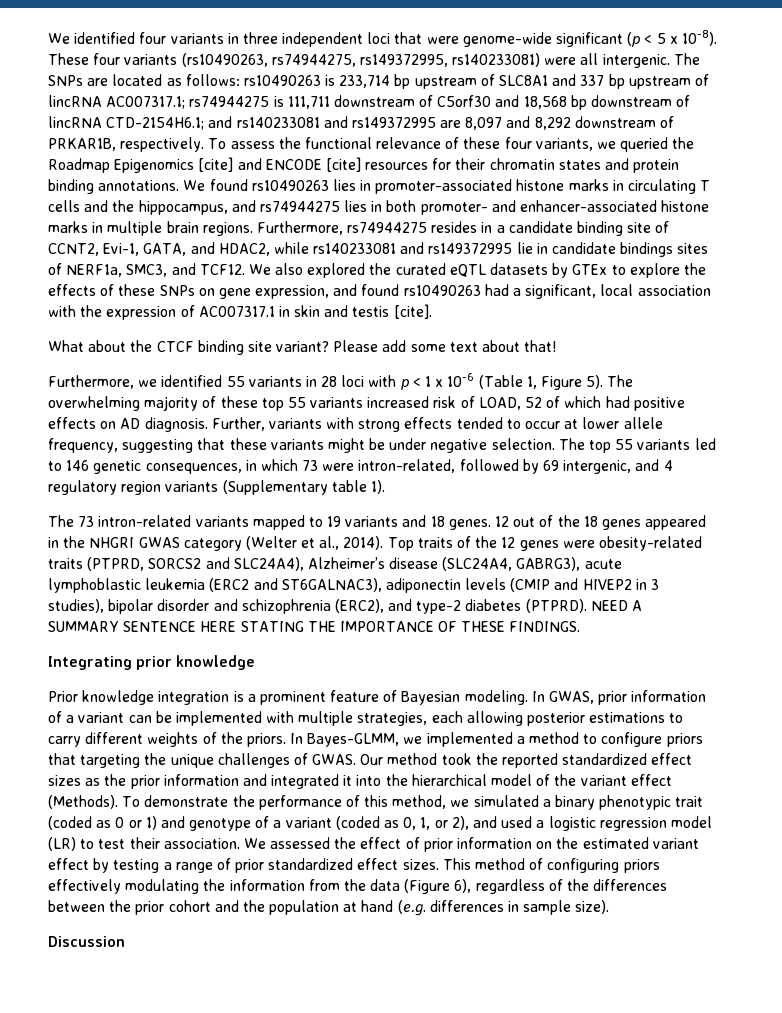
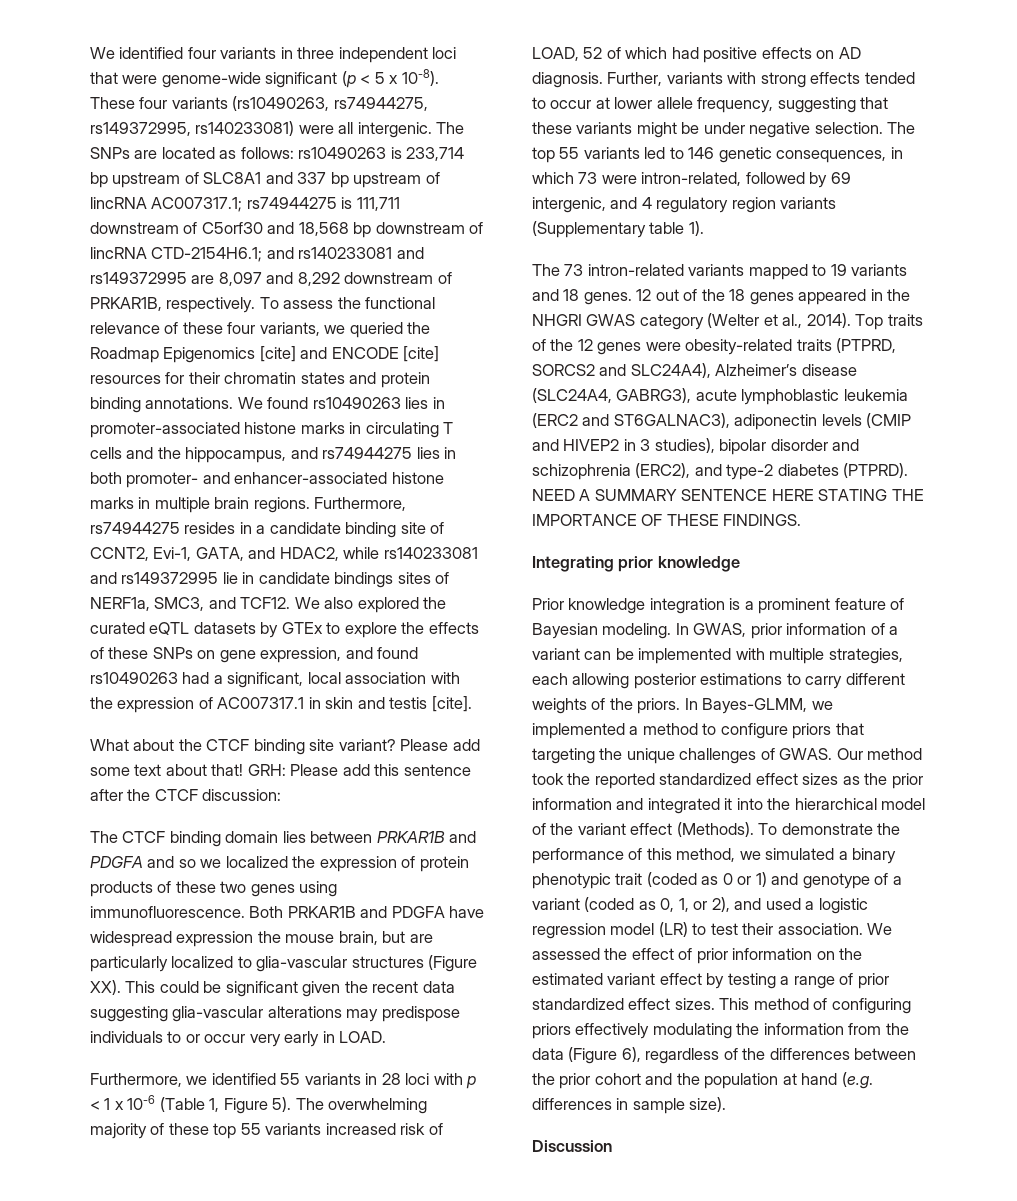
(557, 346) none -> [247,764,471,776] [90,789,282,801] [90,831,477,847] [90,856,469,872] [90,881,338,897] [90,906,485,918] [90,931,433,947] [90,955,478,972] [90,980,455,997] [90,1006,460,1022] [90,1031,387,1047] GRH: Please add this sentence after the CTCF discussion: // The CTCF binding domain lies between PRKAR1B and PDGFA and so we localized the expression of protein products of these two genes using immunofluorescence. Both PRKAR1B and PDGFA have widespread expression the mouse brain, but are particularly localized to glia-vascular structures (Figure XX). This could be significant given the recent data suggesting glia-vascular alterations may predispose individuals to or occur very early in LOAD.

